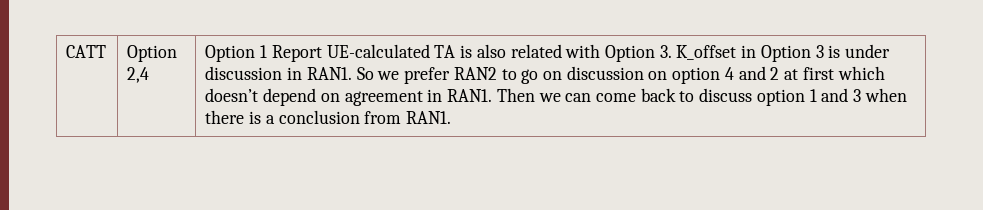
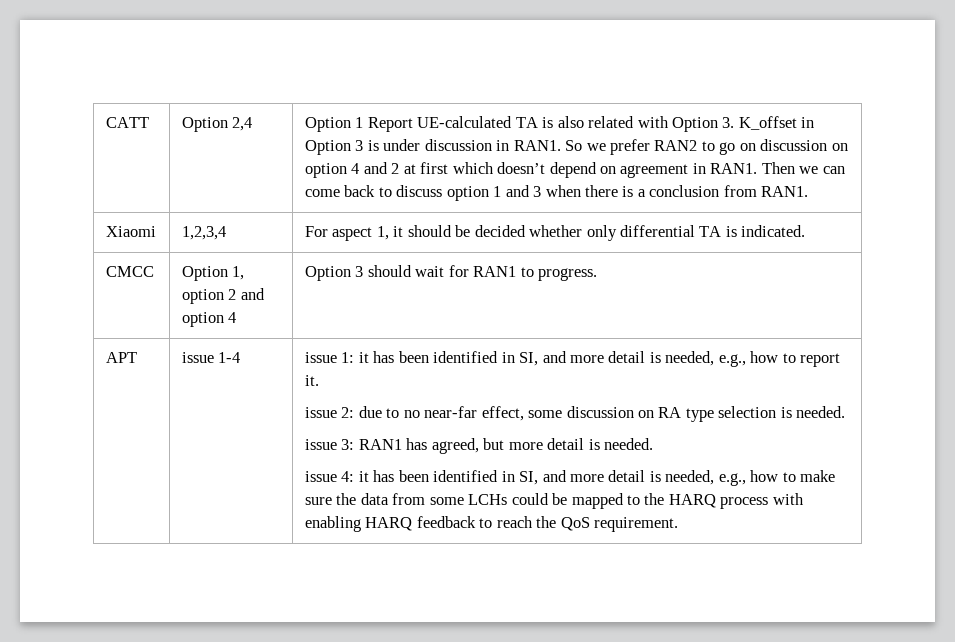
(452, 117) none -> [105,226,156,237] [181,226,226,240] [304,225,806,241] [105,266,154,277] [181,266,245,281] [181,288,265,304] [181,312,237,327] [304,265,598,281] [105,352,137,363] [181,352,241,363] [304,351,841,367] [304,375,319,386] [304,406,846,422] [304,438,653,454] [304,470,836,486] [304,493,804,509] [304,516,679,532] // Xiaomi | 1,2,3,4 | For aspect 1, it should be decided whether only differential TA is indicated. // CMCC | Option 1, option 2 and option 4 | Option 3 should wait for RAN1 to progress. // APT | issue 1-4 | issue 1: it has been identified in SI, and more detail is needed, e.g., how to report it. // issue 2: due to no near-far effect, some discussion on RA type selection is needed. // issue 3: RAN1 has agreed, but more detail is needed. // issue 4: it has been identified in SI, and more detail is needed, e.g., how to make sure the data from some LCHs could be mapped to the HARQ process with enabling HARQ feedback to reach the QoS requirement.

